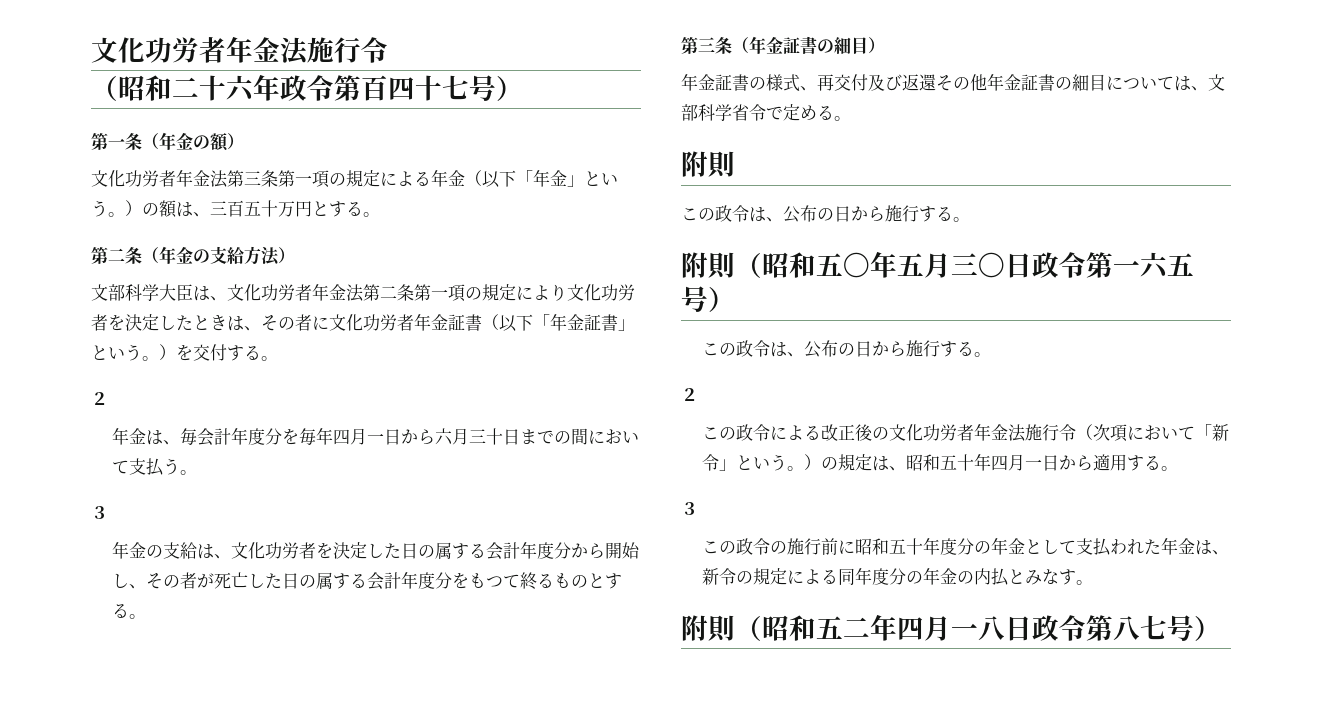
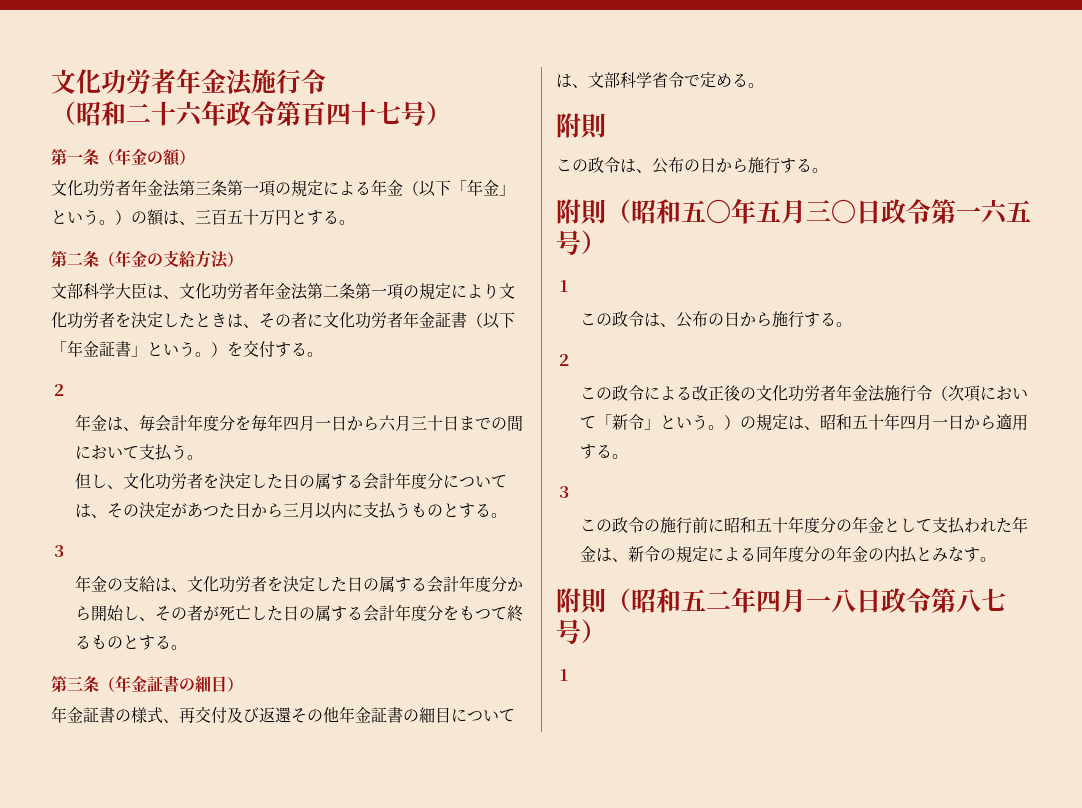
(197, 472) none -> [74,472,507,490] [74,502,507,519] // 但し、文化功労者を決定した日の属する会計年度分については、その決定があつた日から三月以内に支払うものとする。
(735, 299) none -> [556,280,572,292] // １
(1221, 628) none -> [556,669,572,681] // １

